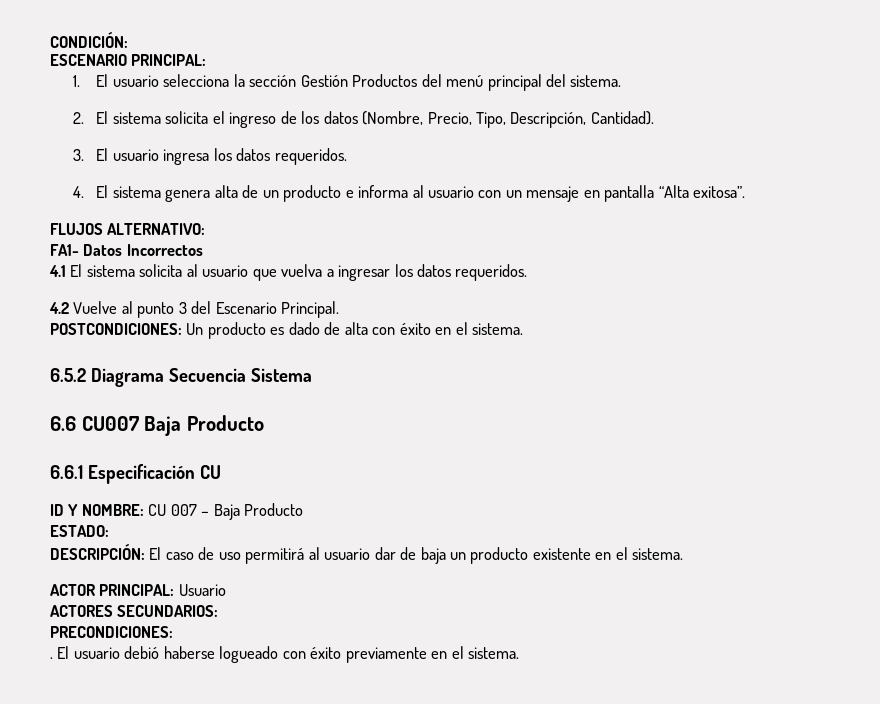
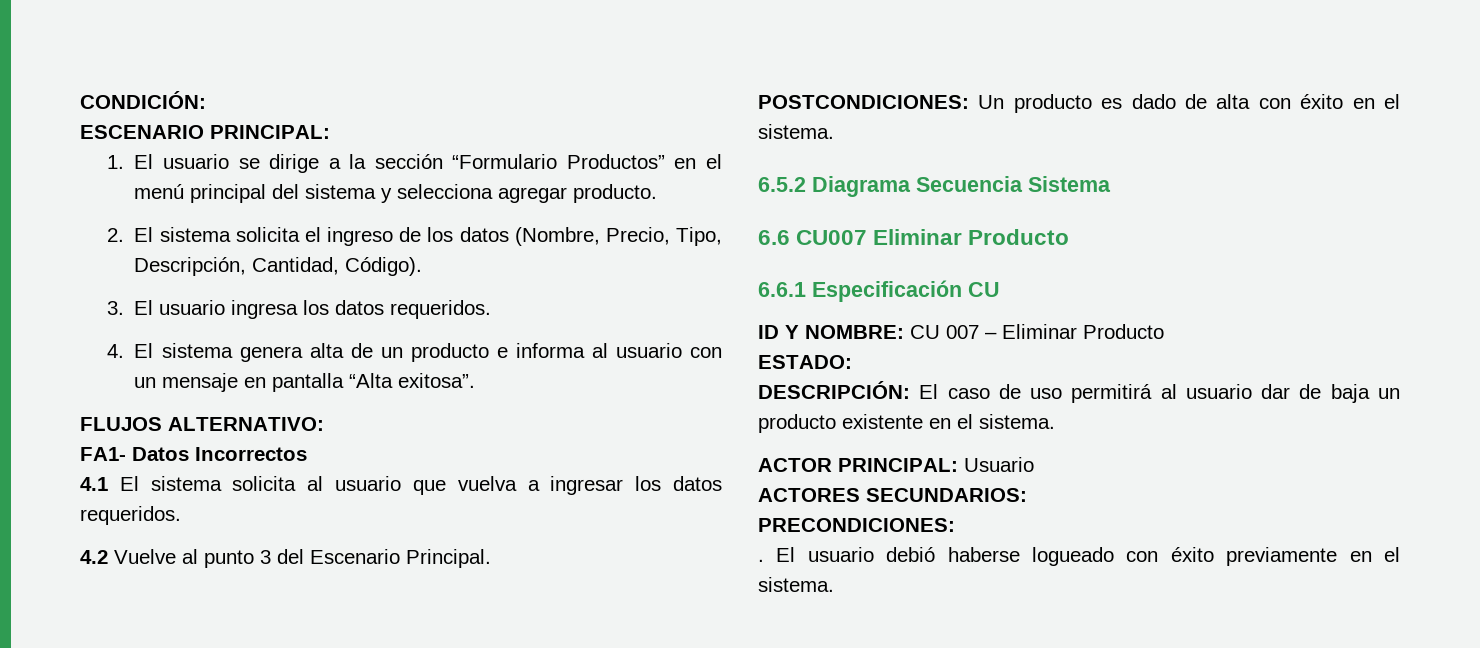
[163,74,622,91] selecciona la sección Gestión Productos del menú principal del sistema. -> [238,154,722,173] [134,184,658,203] se dirige a la sección “Formulario Productos” en el menú principal del sistema y selecciona agregar producto.
[590,111,654,125] Cantidad). -> [252,257,423,276] Cantidad, Código).
[144,416,182,436] Baja -> [873,229,963,245] Eliminar
[213,504,240,520] Baja -> [1002,324,1077,339] Eliminar

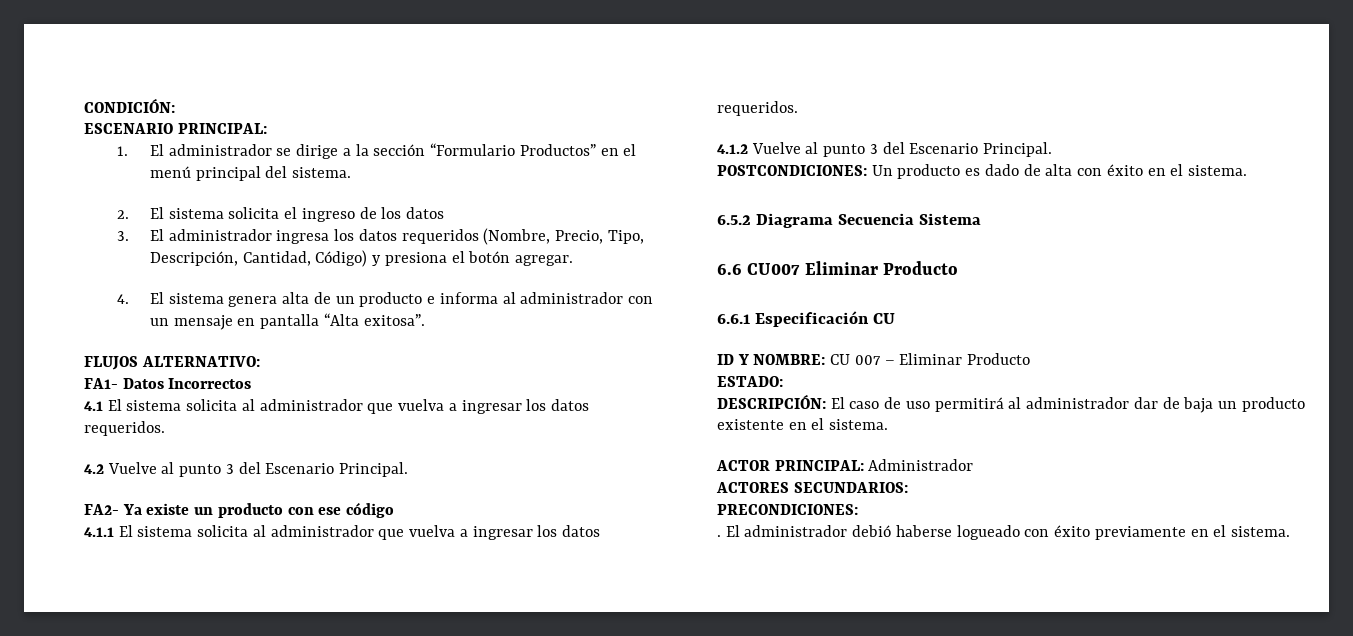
[162,154,229,169] usuario -> [168,144,272,156] administrador
[305,184,658,203] sistema y selecciona agregar producto. -> [292,167,352,178] sistema.
(509, 234) none -> [117,229,479,244] // 3. El administrador ingresa los datos requeridos
[345,257,423,276] [107,300,492,319] Código). // 3. El usuario ingresa los datos requeridos. -> [315,250,574,267] Código) y presiona el botón agregar.
[615,343,682,358] usuario -> [520,292,624,304] administrador
[335,476,402,491] usuario -> [259,399,363,411] administrador
(491, 558) none -> [84,502,395,518] [84,525,600,540] [717,101,798,116] [717,142,1053,157] // FA2- Ya existe un producto con ese código // 4.1.1 El sistema solicita al administrador que vuelva a ingresar los datos requeridos. // 4.1.2 Vuelve al punto 3 del Escenario Principal.
[1185,384,1252,399] usuario -> [1026,397,1130,409] administrador
[964,457,1034,472] Usuario -> [868,459,974,471] Administrador
[807,547,874,562] usuario -> [744,525,848,537] administrador

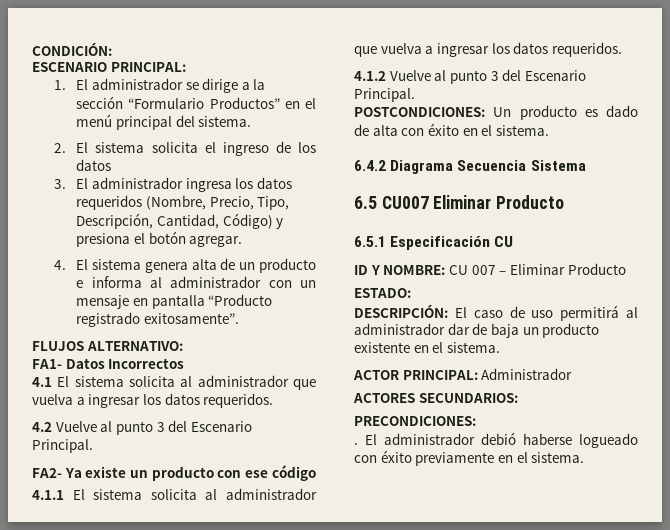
[323,313,425,326] “Alta exitosa”. -> [208,294,273,306] [76,312,239,327] “Producto registrado exitosamente”.
[717,215,751,225] 6.5.2 -> [354,160,386,171] 6.4.2
[717,264,742,275] 6.6 -> [354,196,377,209] 6.5
[717,314,750,324] 6.6.1 -> [354,236,386,247] 6.5.1

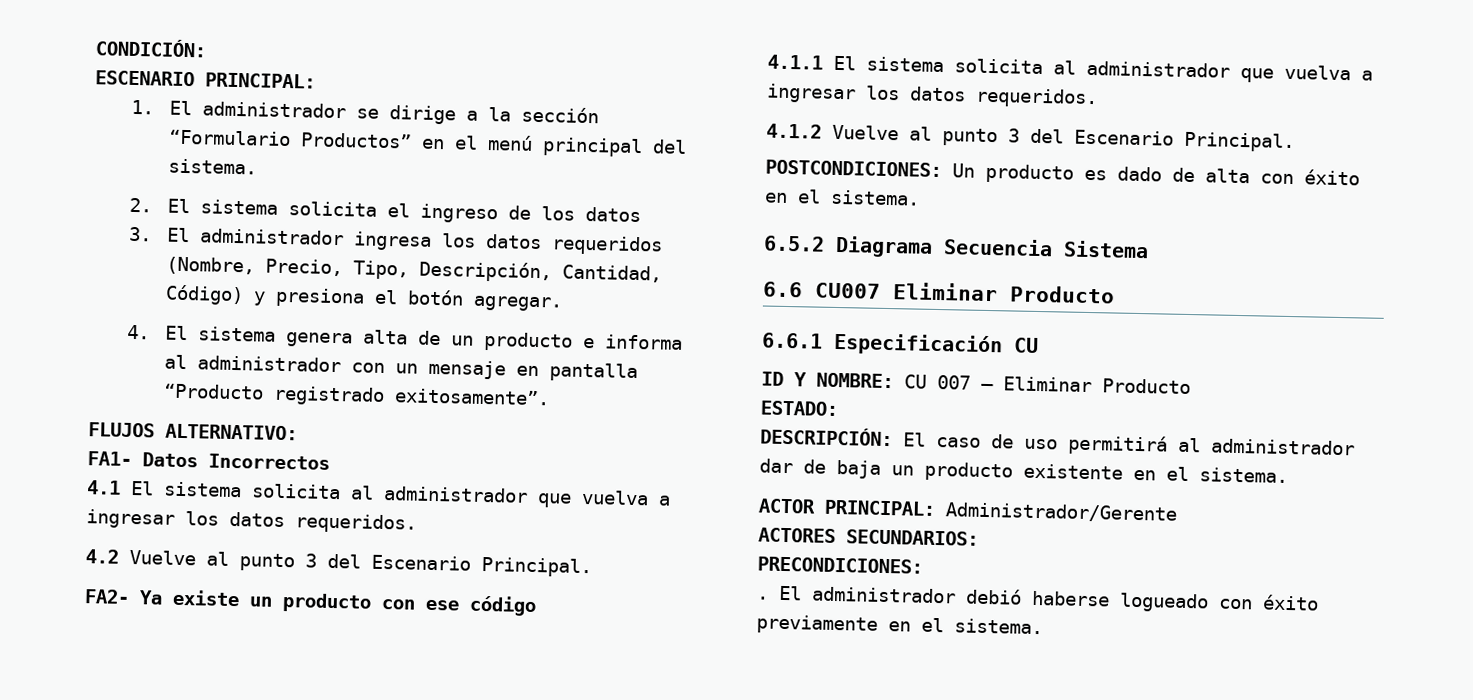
[354,160,386,171] 6.4.2 -> [763,235,825,252] 6.5.2
[354,196,377,209] 6.5 -> [763,281,803,298] 6.6
[354,236,386,247] 6.5.1 -> [762,332,823,349] 6.6.1
[481,368,573,380] Administrador -> [945,502,1177,523] Administrador/Gerente

